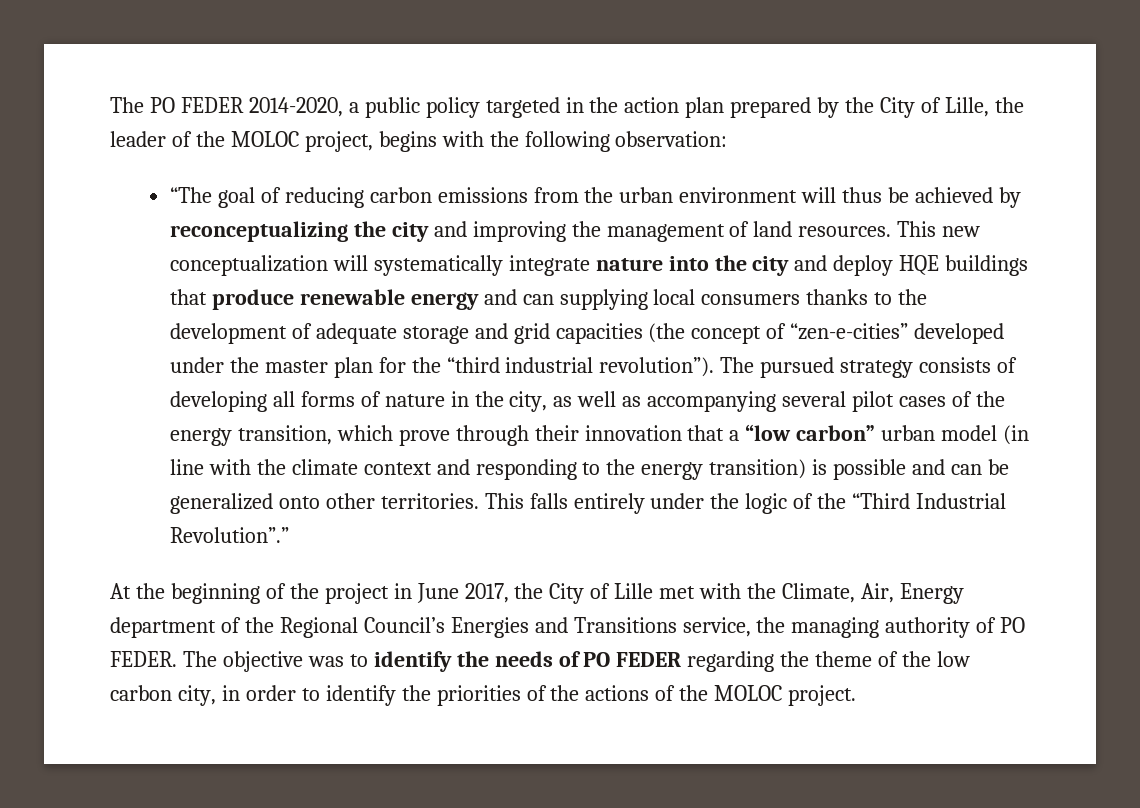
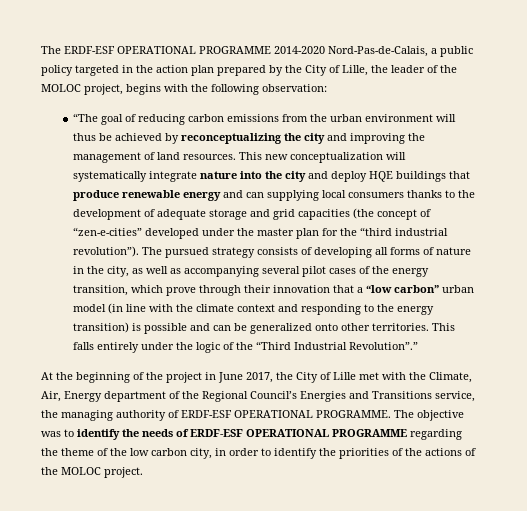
[110,97,343,117] The PO FEDER 2014-2020, -> [41,46,428,57] The ERDF-ESF OPERATIONAL PROGRAMME 2014-2020 Nord-Pas-de-Calais,
[1000,617,1026,633] [110,651,177,667] PO FEDER. -> [181,410,391,418] ERDF-ESF OPERATIONAL PROGRAMME.
[583,652,682,667] PO FEDER -> [190,429,407,437] ERDF-ESF OPERATIONAL PROGRAMME

